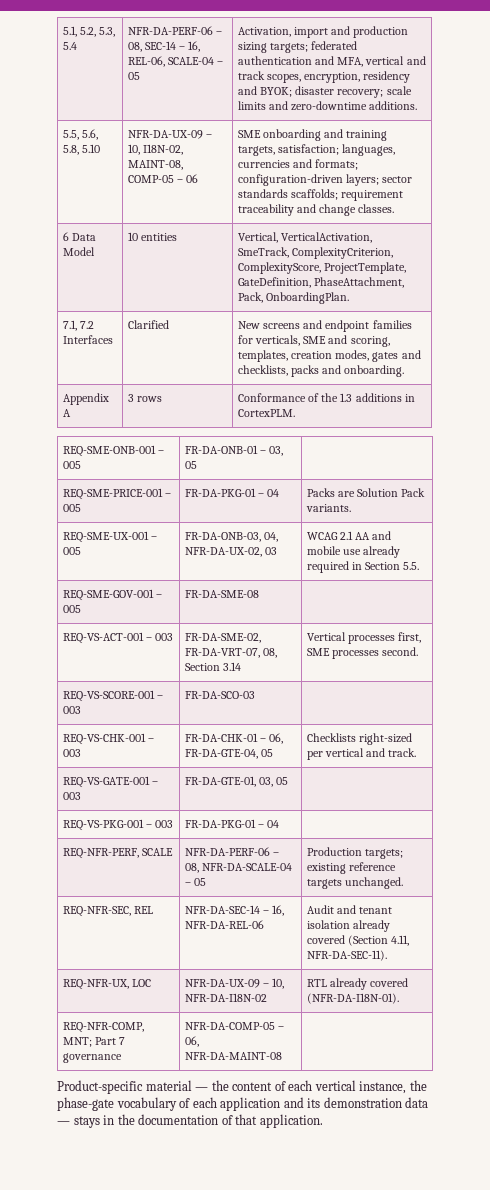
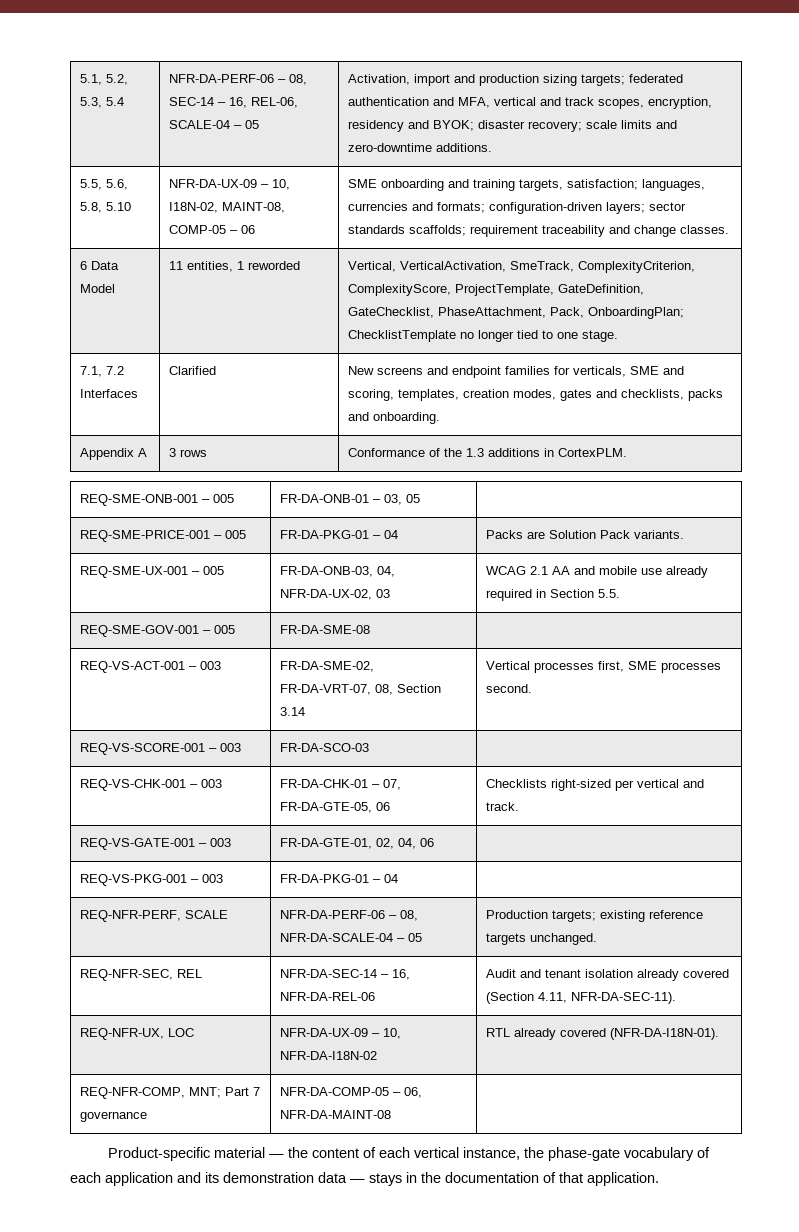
[128,232,178,241] 10 entities -> [169,261,301,272] 11 entities, 1 reworded
(312, 282) none -> [348,307,435,318] GateChecklist,
[266,292,350,304] OnboardingPlan. -> [588,307,685,319] [348,330,619,342] OnboardingPlan; ChecklistTemplate no longer tied to one stage.
[269,733,284,744] [185,749,274,759] 06, FR-DA-GTE-04, 05 -> [383,779,402,790] [280,802,391,813] 07, FR-DA-GTE-05, 06
[259,777,289,787] 03, 05 -> [376,838,435,849] 02, 04, 06

